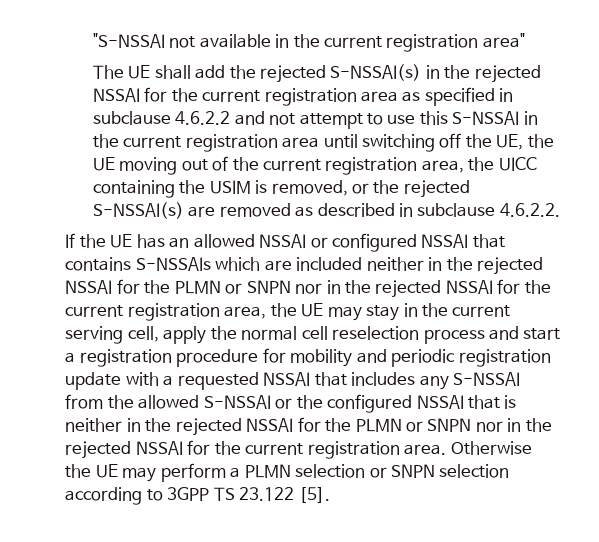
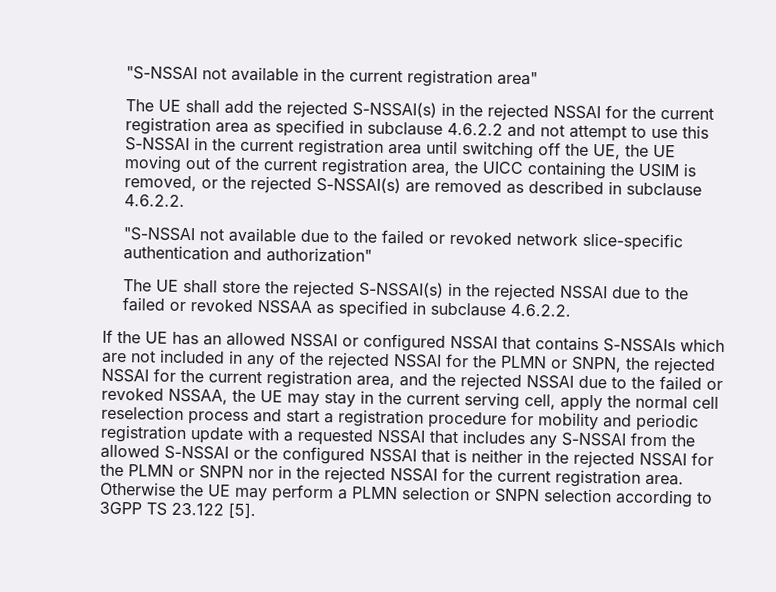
(560, 210) none -> [123,227,684,252] [123,245,373,263] [123,279,690,302] [122,297,572,319] // "S-NSSAI not available due to the failed or revoked network slice-specific authentication and authorization" // The UE shall store the rejected S-NSSAI(s) in the rejected NSSAI due to the failed or revoked NSSAA as specified in subclause 4.6.2.2.
[296,257,544,275] [65,279,341,294] included neither in the rejected NSSAI for the PLMN or SNPN nor in -> [130,349,623,373] not included in any of the rejected NSSAI for the PLMN or SNPN,
(267, 312) none -> [399,373,724,392] [101,387,229,405] and the rejected NSSAI due to the failed or revoked NSSAA,

